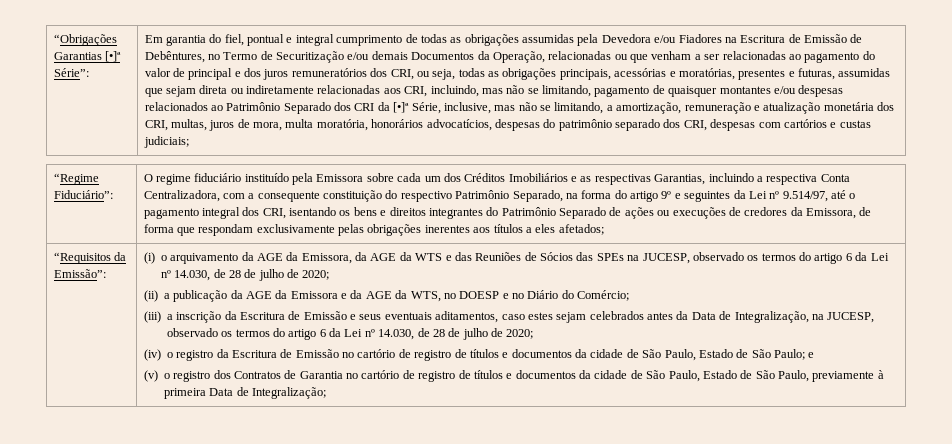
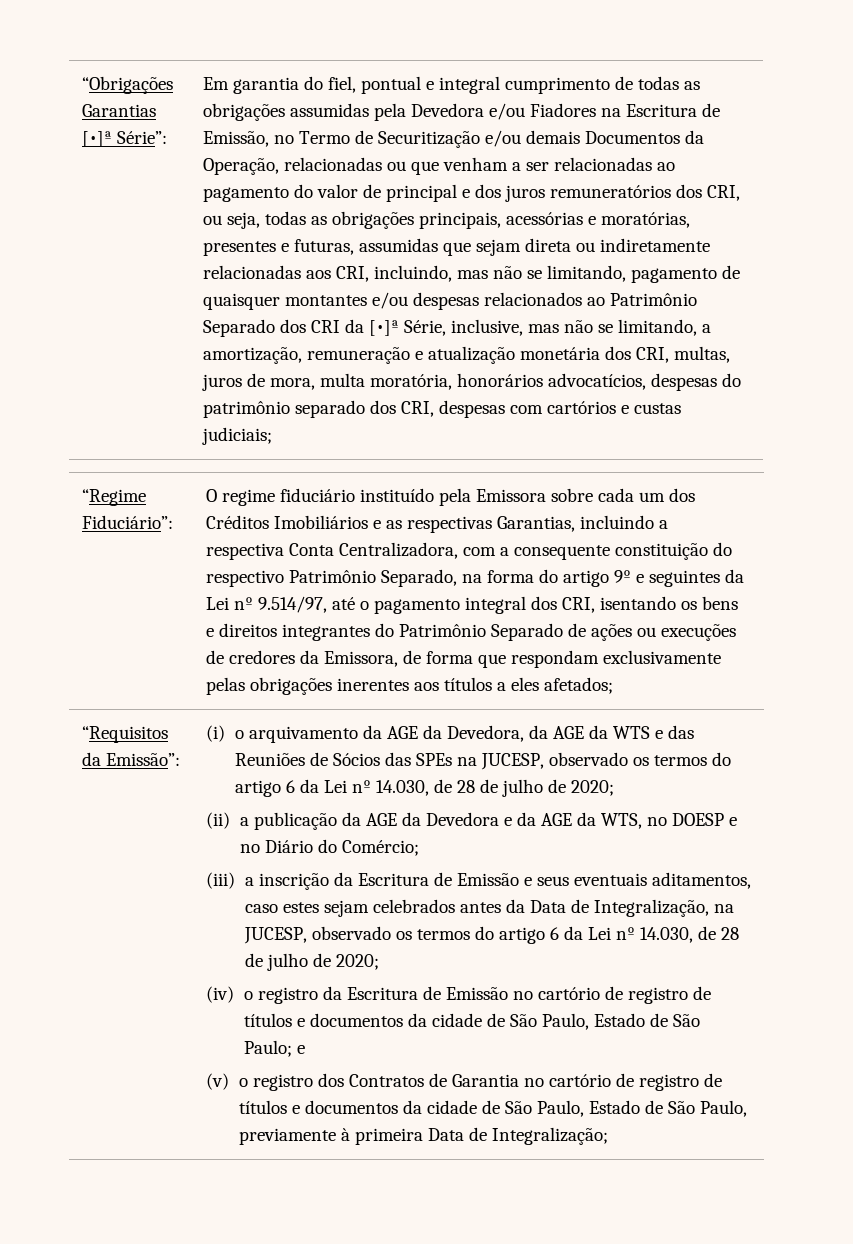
[804,34,863,43] [144,51,205,63] Emissão de Debêntures, -> [203,131,270,147] Emissão,
[301,253,352,264] Emissora, -> [446,725,524,742] Devedora,
[290,291,338,299] Emissora -> [425,812,499,826] Devedora

